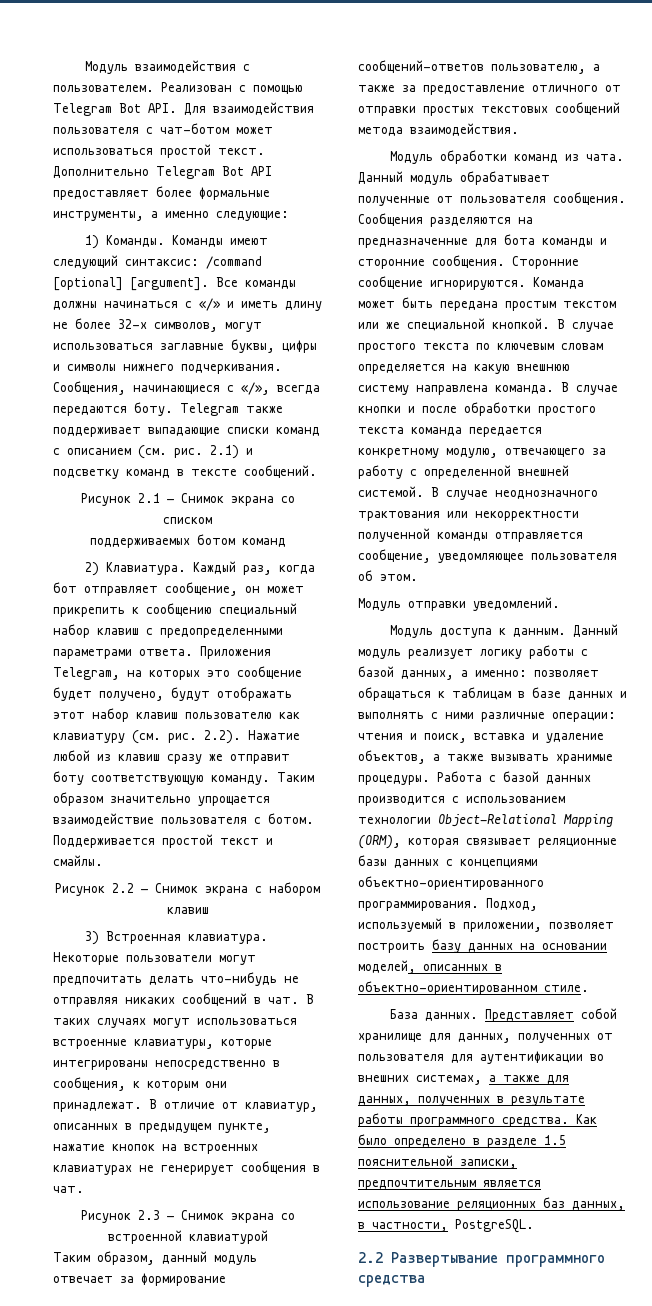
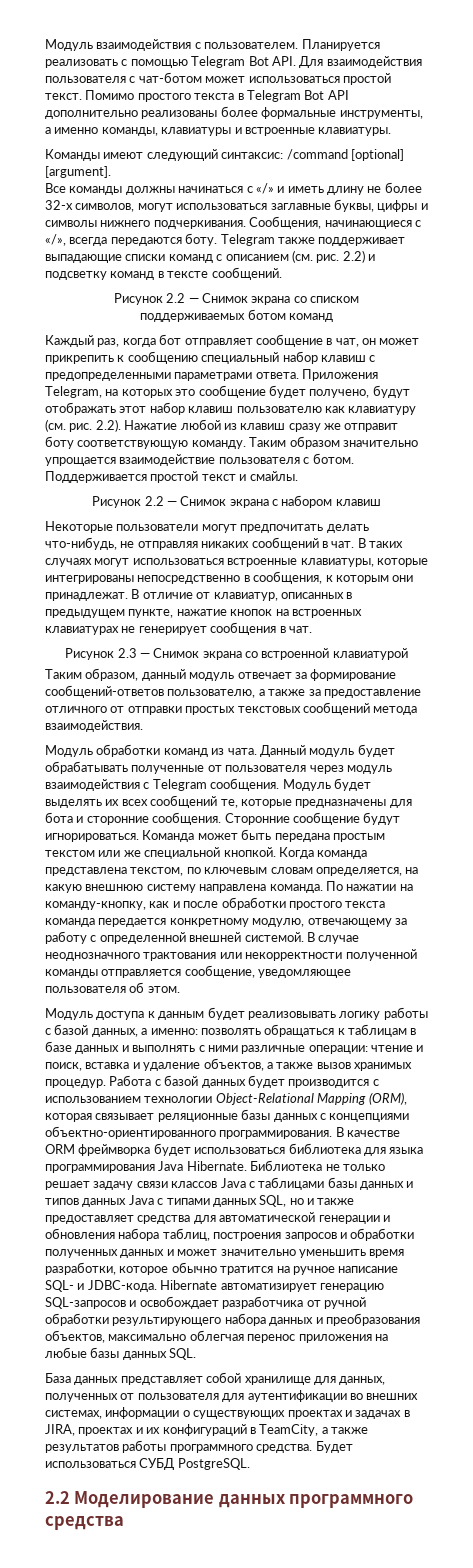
[161,82,232,93] Реализован -> [301,39,380,51] [45,59,118,68] Планируется реализовать
[53,166,149,178] Дополнительно -> [85,90,244,102] Помимо простого текста в
[53,190,149,200] предоставляет -> [45,110,218,119] дополнительно реализованы
[216,211,289,221] [84,235,165,249] следующие: // 1) Команды. -> [101,127,392,136] команды, клавиатуры и встроенные клавиатуры. //
(209, 284) none -> (111, 172) //
[210,445,239,459] 2.1) -> [342,250,365,263] 2.2)
[137,493,160,503] 2.1 -> [166,293,186,303] 2.2
[84,562,186,576] 2) Клавиатура. -> (333, 317) none
[165,582,238,596] сообщение, -> [255,334,359,347] сообщение в чат,
[84,931,268,945] 3) Встроенная клавиатура. -> (381, 502) none
[201,972,277,986] что-нибудь -> [45,537,117,550] что-нибудь,
[460,171,550,185] обрабатывает -> [357,744,395,757] [45,761,128,774] будет обрабатывать
[553,192,626,205] [358,213,533,227] [358,238,468,248] сообщения. Сообщения разделяются на предназначенные -> [309,765,392,774] [45,778,371,791] [45,795,387,808] через модуль взаимодействия с Telegram сообщения. Модуль будет выделять их всех сообщений те, которые предназначены
[542,238,593,247] команды -> (73, 817) none
[430,280,526,290] игнорируются. -> [363,812,401,825] [45,833,139,842] будут игнорироваться.
[557,319,614,332] [358,343,469,353] В случае простого текста -> [278,847,368,859] [45,867,184,876] Когда команда представлена текстом,
[358,364,445,374] определяется -> [315,867,402,876] определяется,
[561,382,618,395] [358,406,401,413] В случае кнопки -> [325,881,413,891] [45,901,170,910] По нажатии на команду-кнопку, как
[505,448,585,457] отвечающего -> [307,918,392,927] отвечающему
[358,597,560,611] // Модуль отправки уведомлений. -> (180, 989) none
[512,624,618,637] [358,649,473,659] данным. Данный модуль реализует -> [158,1007,336,1020] данным будет реализовывать
[534,670,599,678] позволяет -> [200,1028,261,1035] позволять
[358,733,403,740] чтения -> [371,1045,413,1052] чтение
[491,754,613,764] [358,775,430,785] вызывать хранимые процедуры. -> [316,1062,412,1071] [45,1079,106,1088] вызов хранимых процедур.
(591, 779) none -> [247,1075,285,1088] будет
[486,898,538,911] [358,918,614,932] [358,939,607,953] [358,960,502,974] [358,981,589,995] Подход, используемый в приложении, позволяет построить базу данных на основании моделей, описанных в объектно-ориентированном стиле. -> [335,1127,401,1137] [45,1143,424,1156] [45,1160,385,1173] [45,1177,414,1190] [45,1195,355,1207] [45,1212,390,1224] [45,1228,415,1241] [45,1249,405,1258] [45,1262,399,1275] [45,1280,384,1292] [45,1296,366,1309] [45,1313,420,1326] [45,1330,388,1343] [45,1347,197,1360] В качестве ORM фреймворка будет использоваться библиотека для языка программирования Java Hibernate. Библиотека не только решает задачу связи классов Java с таблицами базы данных и типов данных Java с типами данных SQL, но и также предоставляет средства для автоматической генерации и обновления набора таблиц, построения запросов и обработки полученных данных и может значительно уменьшить время разработки, которое обычно тратится на ручное написание SQL- и JDBC-кода. Hibernate автоматизирует генерацию SQL-запросов и освобождает разработчика от ручной обработки результирующего набора данных и преобразования объектов, максимально облегчая перенос приложения на любые базы данных SQL.
[424,1009,574,1022] данных. Представляет -> [74,1376,203,1385] данных представляет
[489,1075,569,1084] [358,1096,585,1106] [358,1113,597,1127] [358,1134,566,1148] [358,1155,517,1169] [358,1180,541,1190] [358,1197,625,1211] [358,1222,448,1232] а также для данных, полученных в результате работы программного средства. Как было определено в разделе 1.5 пояснительной записки, предпочтительным является использование реляционных баз данных, в частности, -> [105,1407,410,1419] [45,1424,368,1436] [45,1440,353,1453] [45,1458,175,1470] информации о существующих проектах и задачах в JIRA, проектах и их конфигураций в TeamCity, а также результатов работы программного средства. Будет использоваться СУБД
[391,1252,498,1267] Развертывание -> [74,1491,285,1508] Моделирование данных

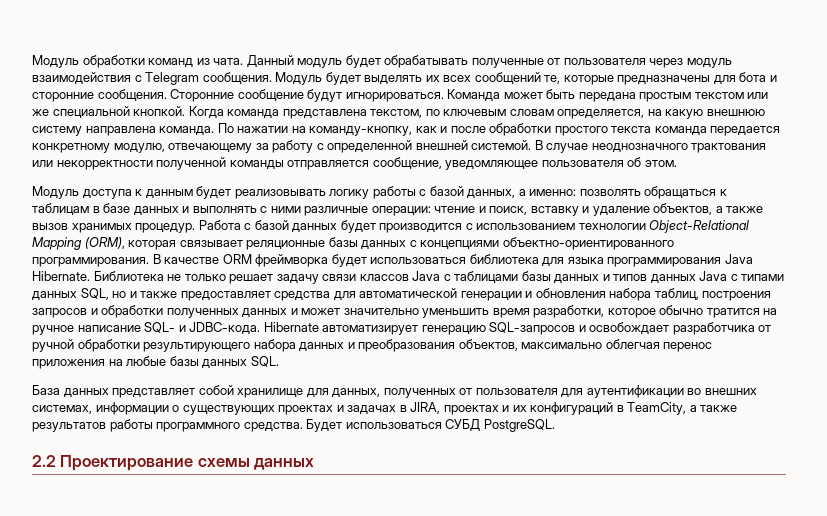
[45,39,380,51] [45,56,422,68] [45,72,391,85] [45,90,349,102] [45,106,423,119] [45,127,392,136] [45,149,404,161] [45,166,111,178] [45,182,422,195] [45,199,428,212] [45,216,421,229] [45,233,406,246] [45,250,375,263] [45,267,282,280] [113,293,360,305] [140,309,333,322] [45,334,420,347] [45,351,376,364] [45,369,379,381] [45,385,410,398] [45,402,417,415] [45,419,399,432] [45,436,418,449] [45,453,354,466] [45,471,298,483] [92,495,381,508] [45,521,369,533] [45,537,403,550] [45,558,428,567] [45,571,414,584] [45,589,353,601] [45,609,362,618] [45,622,312,635] [65,648,408,660] [45,668,397,681] [45,685,421,698] [45,702,418,715] [45,720,143,732] [45,745,93,757] Модуль взаимодействия с пользователем. Планируется реализовать с помощью Telegram Bot API. Для взаимодействия пользователя с чат-ботом может использоваться простой текст. Помимо простого текста в Telegram Bot API дополнительно реализованы более формальные инструменты, а именно команды, клавиатуры и встроенные клавиатуры. // Команды имеют следующий синтаксис: /command [optional] [argument]. // Все команды должны начинаться с «/» и иметь длину не более 32-х символов, могут использоваться заглавные буквы, цифры и символы нижнего подчеркивания. Сообщения, начинающиеся с «/», всегда передаются боту. Telegram также поддерживает выпадающие списки команд с описанием (см. рис. 2.2) и подсветку команд в тексте сообщений. // Рисунок 2.2 — Снимок экрана со списком // поддерживаемых ботом команд // Каждый раз, когда бот отправляет сообщение в чат, он может прикрепить к сообщению специальный набор клавиш с предопределенными параметрами ответа. Приложения Telegram, на которых это сообщение будет получено, будут отображать этот набор клавиш пользователю как клавиатуру (см. рис. 2.2). Нажатие любой из клавиш сразу же отправит боту соответствующую команду. Таким образом значительно упрощается взаимодействие пользователя с ботом. Поддерживается простой текст и смайлы. // Рисунок 2.2 — Снимок экрана с набором клавиш // Некоторые пользователи могут предпочитать делать что-нибудь, не отправляя никаких сообщений в чат. В таких случаях могут использоваться встроенные клавиатуры, которые интегрированы непосредственно в сообщения, к которым они принадлежат. В отличие от клавиатур, описанных в предыдущем пункте, нажатие кнопок на встроенных клавиатурах не генерирует сообщения в чат. // Рисунок 2.3 — Снимок экрана со встроенной клавиатурой // Таким образом, данный модуль отвечает за формирование сообщений-ответов пользователю, а также за предоставление отличного от отправки простых текстовых сообщений метода взаимодействия. // Модуль -> [32,55,79,68] Модуль
[85,1062,130,1069] вставка -> [530,206,579,216] вставку
[74,1491,414,1508] [45,1516,124,1530] Моделирование данных программного средства -> [60,455,315,471] Проектирование схемы данных

